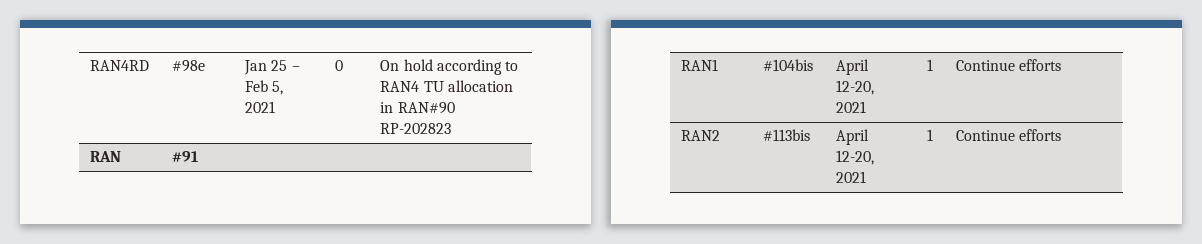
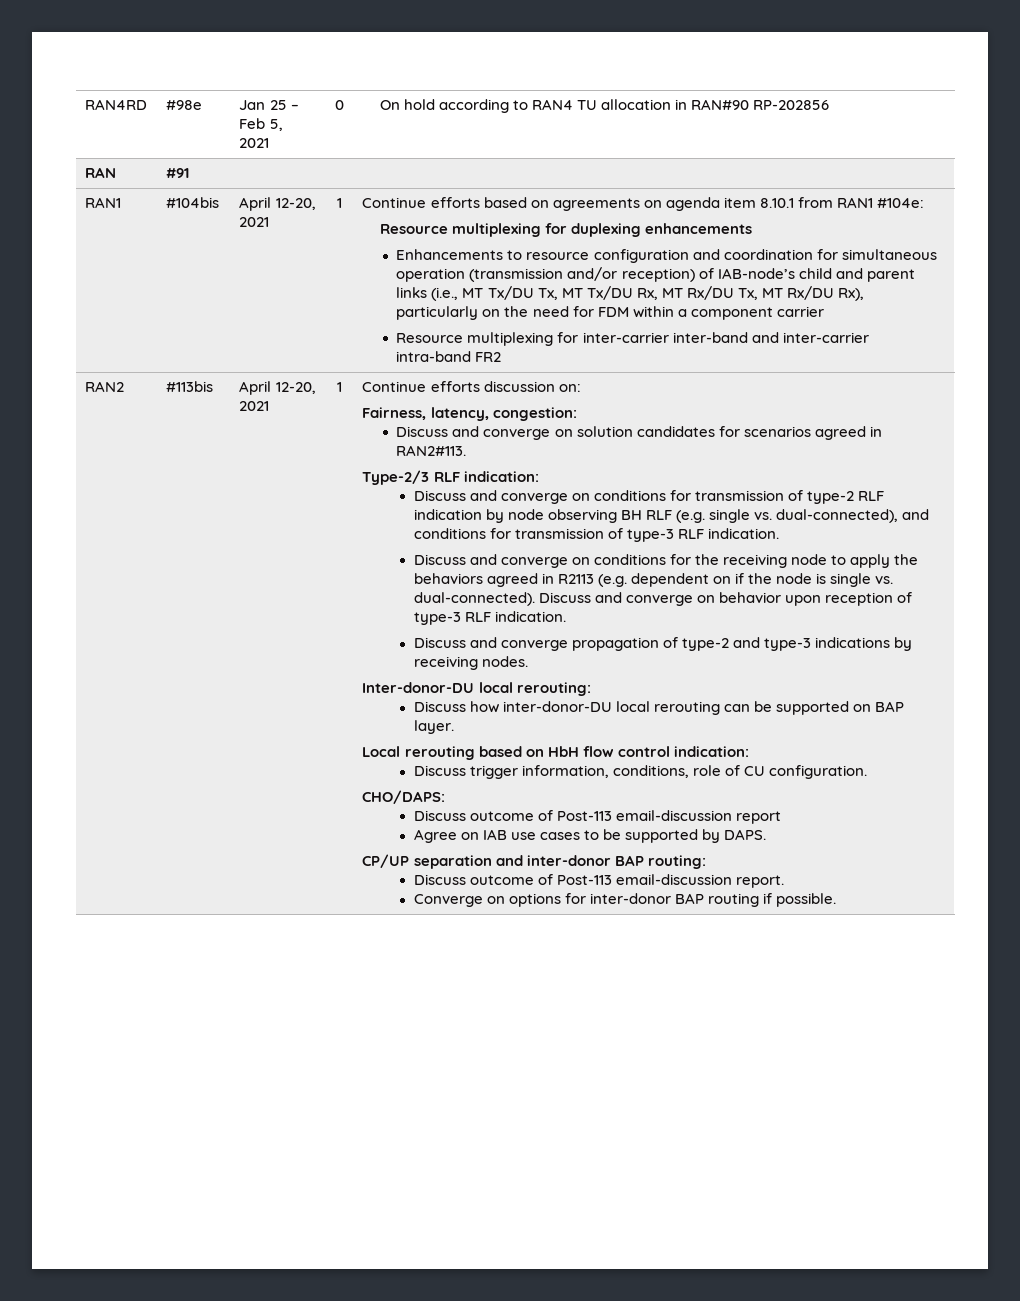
[380,123,452,134] RP-202823 -> [753,100,830,110] RP-202856
(1062, 65) none -> [483,197,925,211] [379,223,753,237] [396,249,937,263] [396,267,915,282] [396,286,865,301] [396,306,824,320] [396,332,869,346] [396,351,502,362] based on agreements on agenda item 8.10.1 from RAN1 #104e: // Resource multiplexing for duplexing enhancements // Enhancements to resource configuration and coordination for simultaneous operation (transmission and/or reception) of IAB-node’s child and parent links (i.e., MT Tx/DU Tx, MT Tx/DU Rx, MT Rx/DU Tx, MT Rx/DU Rx), particularly on the need for FDM within a component carrier // Resource multiplexing for inter-carrier inter-band and inter-carrier intra-band FR2
(1062, 135) none -> [483,381,581,392] [362,407,577,421] [396,426,882,440] [396,445,467,456] [362,470,539,485] [413,490,885,504] [413,509,930,523] [413,528,780,542] [413,554,919,568] [413,573,894,587] [413,592,913,606] [413,611,566,625] [413,637,913,651] [413,656,528,670] [362,682,591,696] [413,701,905,715] [413,720,454,734] [362,746,749,760] [413,765,868,779] [362,790,446,804] [413,810,782,824] [413,829,767,843] [362,854,706,869] [413,874,785,888] [413,893,837,907] discussion on: // Fairness, latency, congestion: // Discuss and converge on solution candidates for scenarios agreed in RAN2#113. // Type-2/3 RLF indication: // Discuss and converge on conditions for transmission of type-2 RLF indication by node observing BH RLF (e.g. single vs. dual-connected), and conditions for transmission of type-3 RLF indication. // Discuss and converge on conditions for the receiving node to apply the behaviors agreed in R2113 (e.g. dependent on if the node is single vs. dual-connected). Discuss and converge on behavior upon reception of type-3 RLF indication. // Discuss and converge propagation of type-2 and type-3 indications by receiving nodes. // Inter-donor-DU local rerouting: // Discuss how inter-donor-DU local rerouting can be supported on BAP layer. // Local rerouting based on HbH flow control indication: // Discuss trigger information, conditions, role of CU configuration. // CHO/DAPS: // Discuss outcome of Post-113 email-discussion report // Agree on IAB use cases to be supported by DAPS. // CP/UP separation and inter-donor BAP routing: // Discuss outcome of Post-113 email-discussion report. // Converge on options for inter-donor BAP routing if possible.

